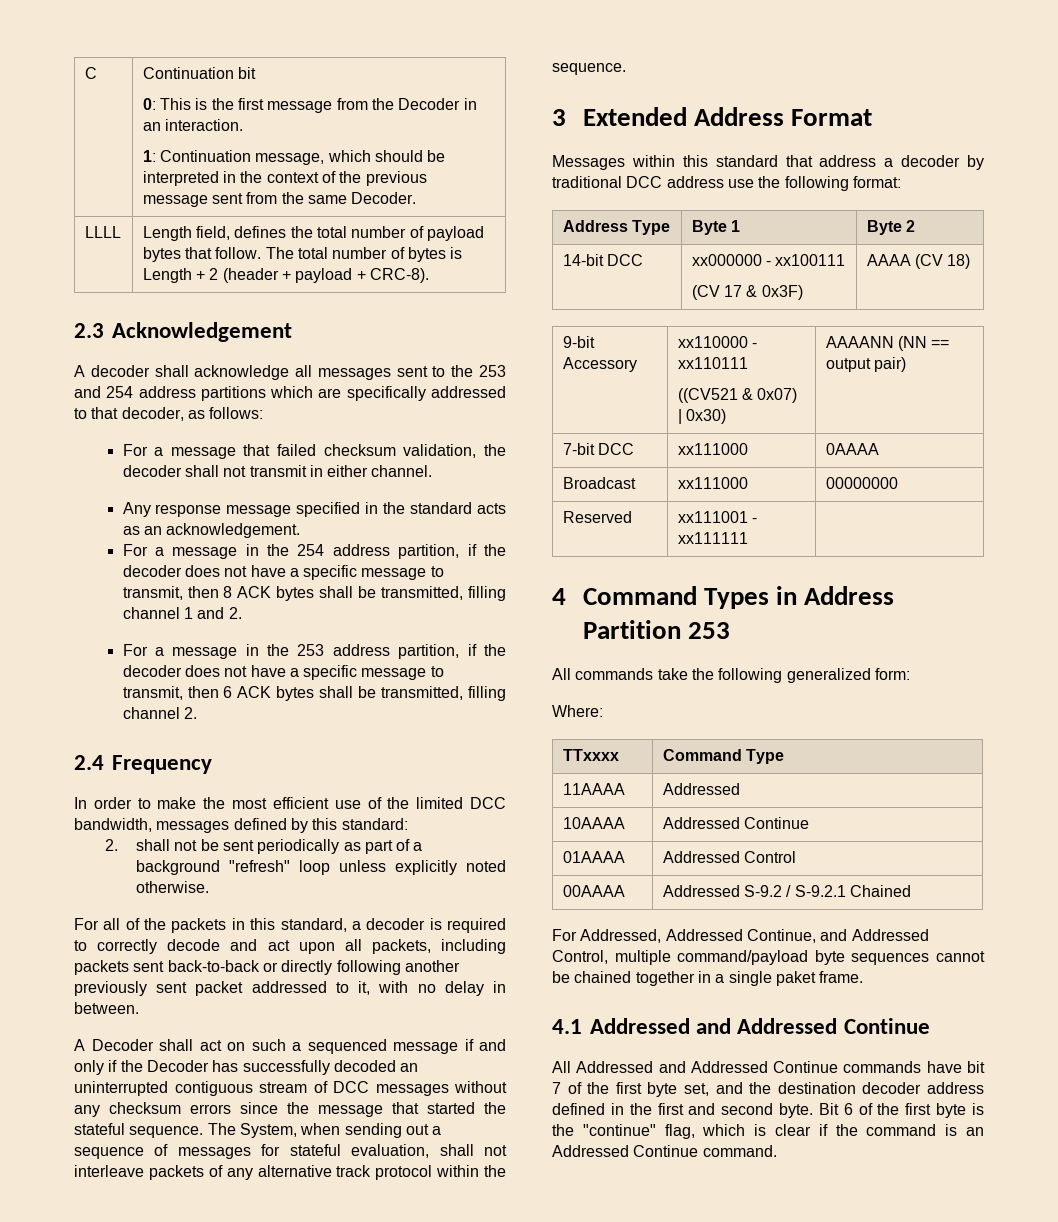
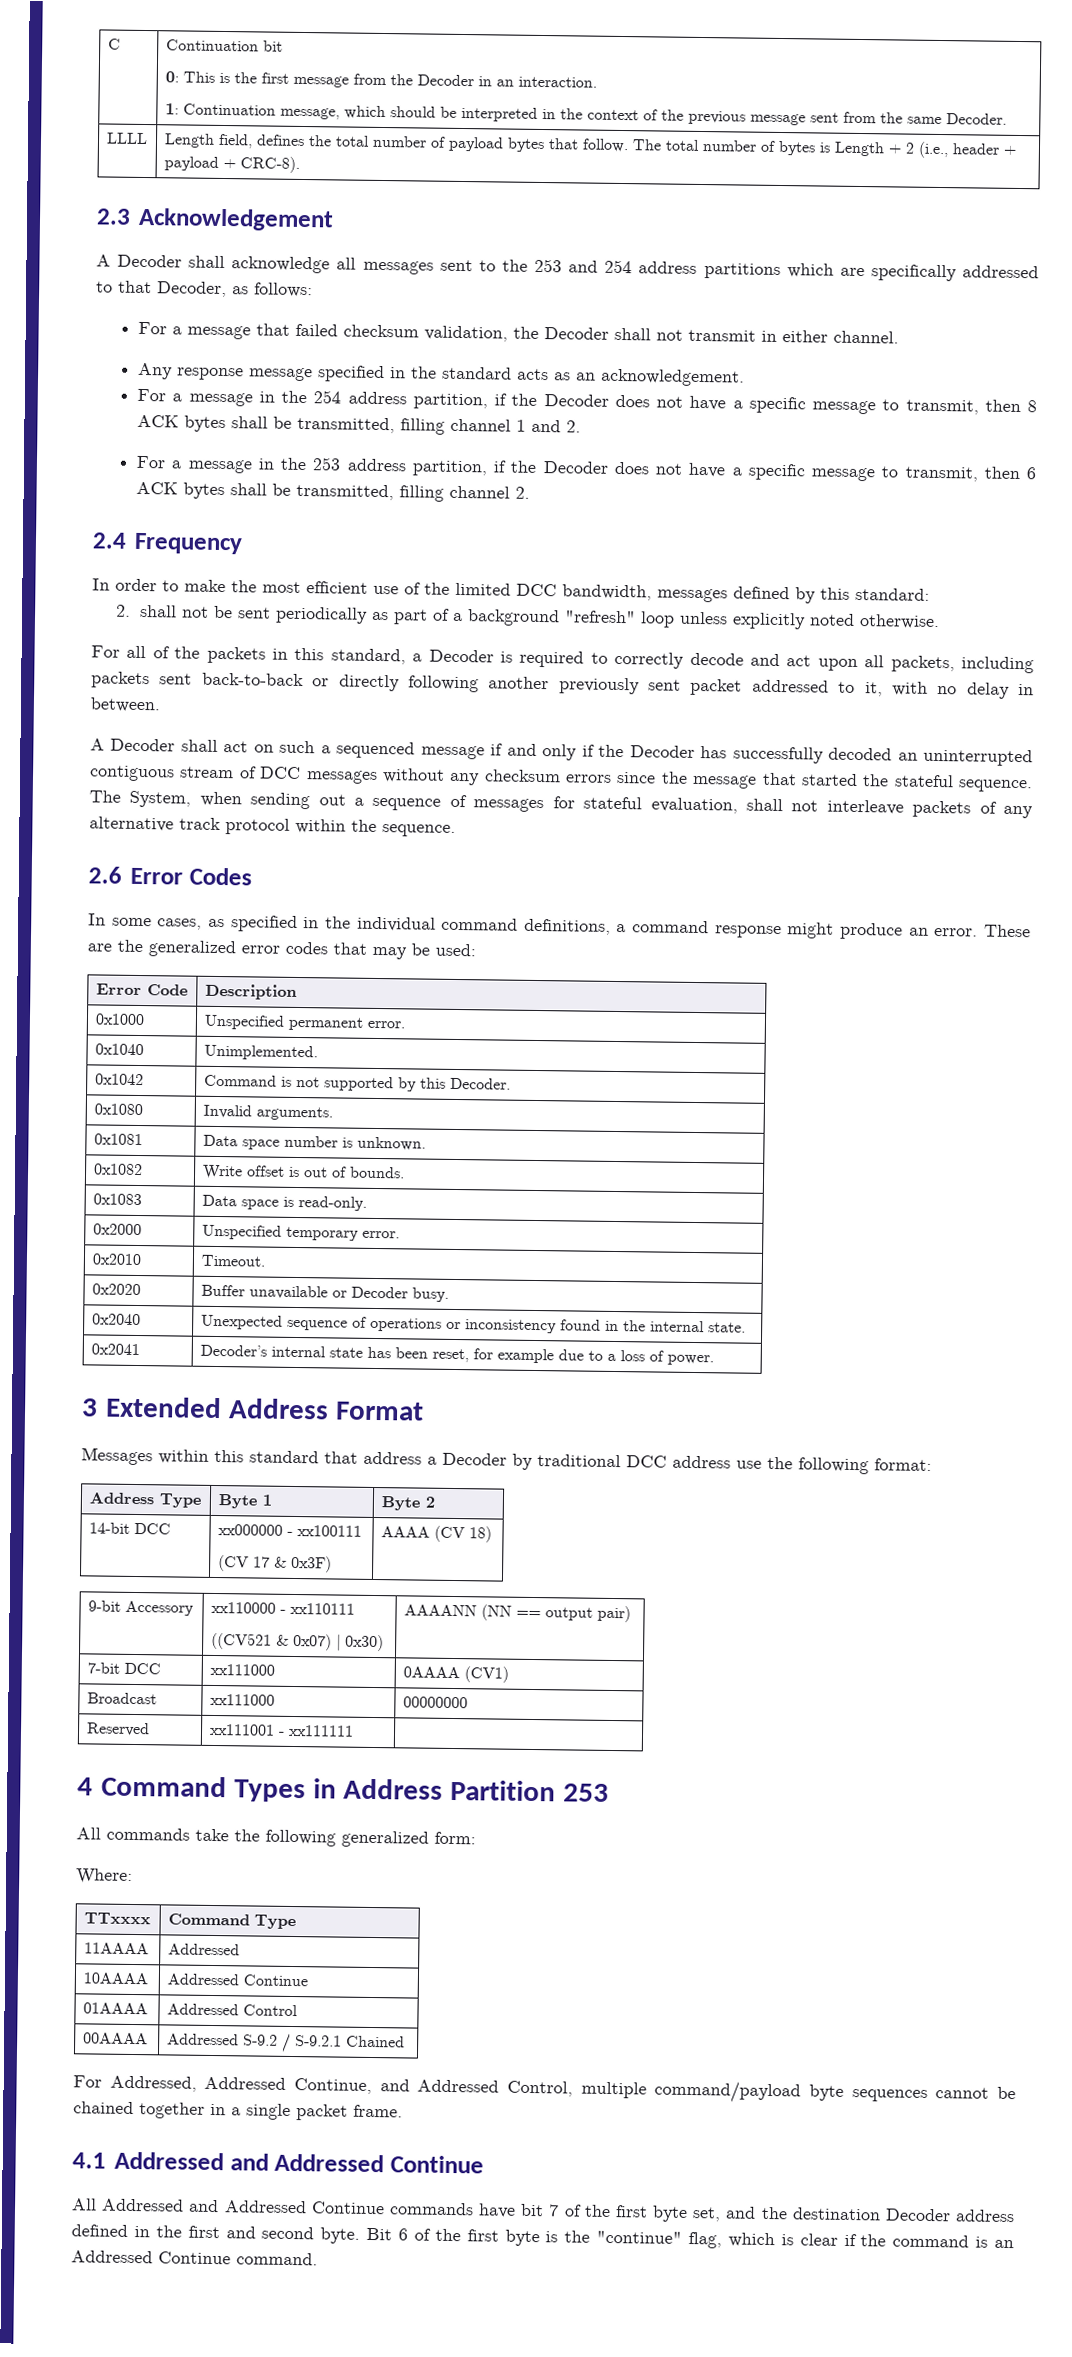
[222,268,279,283] (header -> [917,141,1000,159] (i.e., header
[90,365,150,377] decoder -> [117,254,183,268] Decoder
[121,407,184,421] decoder, -> [157,281,227,298] Decoder,
[122,465,182,477] decoder -> [544,327,610,340] Decoder
[122,565,182,577] decoder -> [543,394,609,407] Decoder
[122,665,182,677] decoder -> [542,461,609,474] Decoder
[366,918,426,930] decoder -> [428,649,494,663] Decoder
(626, 69) none -> [88,866,252,886] [88,913,1031,940] [87,939,476,960] [95,983,188,996] [204,983,297,1000] [94,1013,145,1026] [203,1014,405,1031] [94,1043,144,1056] [203,1044,318,1061] [94,1073,144,1086] [203,1074,511,1092] [93,1103,143,1116] [202,1104,333,1121] [93,1133,143,1146] [202,1134,426,1151] [93,1163,143,1176] [201,1164,405,1180] [92,1193,142,1206] [201,1194,367,1211] [92,1223,142,1236] [201,1224,400,1241] [91,1253,142,1266] [200,1254,266,1267] [91,1283,141,1296] [200,1284,449,1302] [91,1313,141,1326] [200,1314,746,1334] [90,1343,140,1356] [199,1344,714,1366] // 2.6 Error Codes // In some cases, as specified in the individual command definitions, a command response might produce an error. These are the generalized error codes that may be used: // Error Code | Description // 0x1000 | Unspecified permanent error. // 0x1040 | Unimplemented. // 0x1042 | Command is not supported by this Decoder. // 0x1080 | Invalid arguments. // 0x1081 | Data space number is unknown. // 0x1082 | Write offset is out of bounds. // 0x1083 | Data space is read-only. // 0x2000 | Unspecified temporary error. // 0x2010 | Timeout. // 0x2020 | Buffer unavailable or Decoder busy. // 0x2040 | Unexpected sequence of operations or inconsistency found in the internal state. // 0x2041 | Decoder’s internal state has been reset, for example due to a loss of power.
[901,155,961,167] decoder -> [442,1452,507,1466] Decoder
(879, 449) none -> [463,1666,509,1683] (CV1)
[775,971,816,986] paket -> [296,2104,348,2121] packet
[862,1082,922,1094] decoder -> [884,2208,951,2222] Decoder

